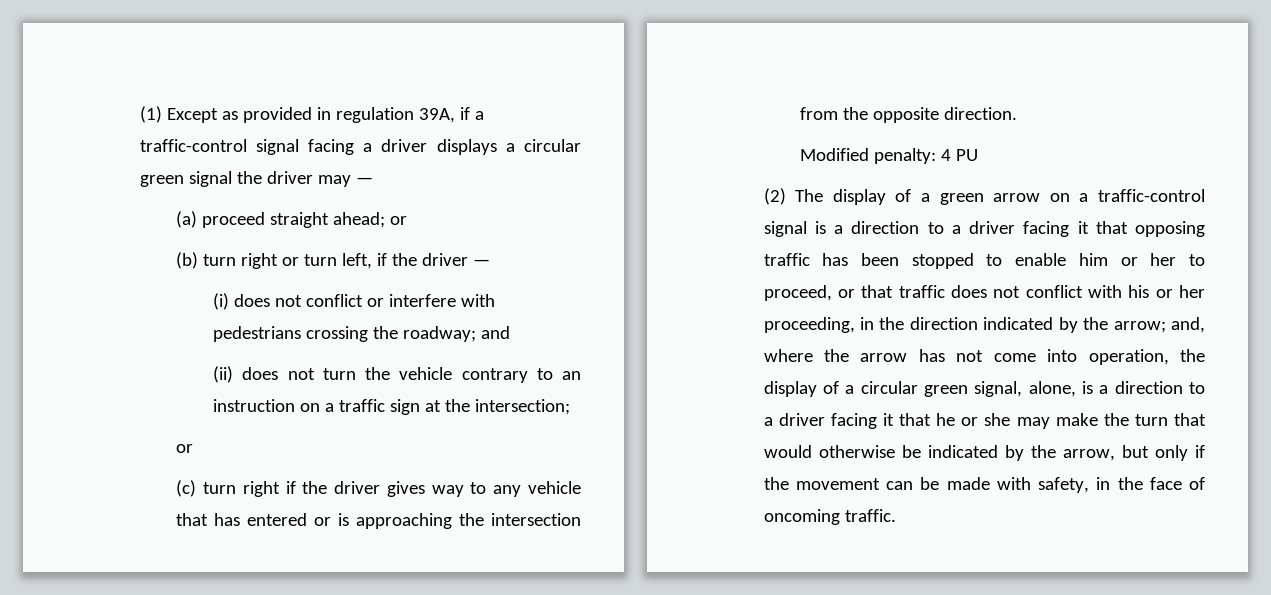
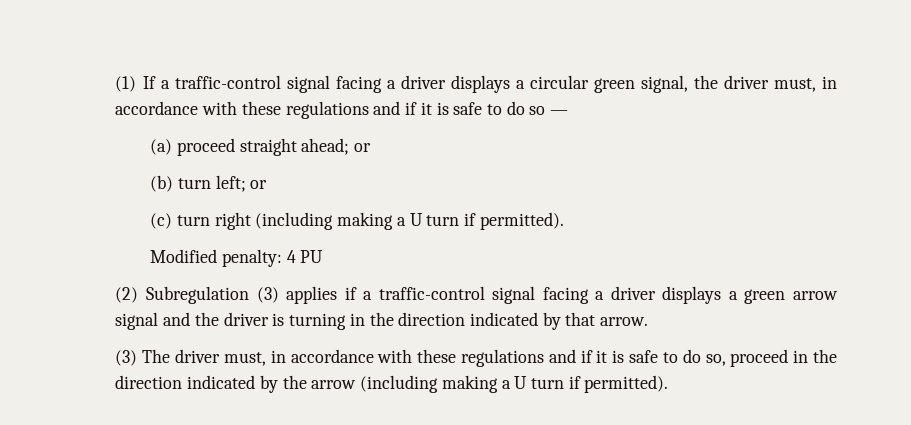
[166,107,470,123] Except as provided in regulation 39A, if -> [142,76,156,89] If
[188,171,351,187] signal the driver may -> [640,75,838,93] [115,101,546,119] signal, the driver must, in accordance with these regulations and if it is safe to do so
[241,253,491,269] [213,293,496,310] [213,326,511,342] [213,366,581,383] [213,399,571,415] [176,444,194,453] [176,480,581,497] [176,513,581,529] [800,107,1018,123] right or turn left, if the driver — // (i) does not conflict or interfere with pedestrians crossing the roadway; and // (ii) does not turn the vehicle contrary to an instruction on a traffic sign at the intersection; // or // (c) turn right if the driver gives way to any vehicle that has entered or is approaching the intersection from the opposite direction. -> [215,175,268,192] [150,212,564,230] left; or // (c) turn right (including making a U turn if permitted).
[795,189,1205,205] [763,221,1205,237] [763,253,1205,269] [763,285,1205,301] [763,317,855,333] The display of a green arrow on a traffic-control signal is a direction to a driver facing it that opposing traffic has been stopped to enable him or her to proceed, or that traffic does not conflict with his or her proceeding, -> [146,286,839,304] [115,312,649,330] [115,349,789,367] Subregulation (3) applies if a traffic-control signal facing a driver displays a green arrow signal and the driver is turning in the direction indicated by that arrow. // (3) The driver must, in accordance with these regulations and if it is safe to do so, proceed
[1113,317,1205,333] [763,349,1205,365] [763,381,1205,397] [763,413,1206,429] [763,445,1205,461] [763,477,1205,493] [763,509,896,525] arrow; and, where the arrow has not come into operation, the display of a circular green signal, alone, is a direction to a driver facing it that he or she may make the turn that would otherwise be indicated by the arrow, but only if the movement can be made with safety, in the face of oncoming traffic. -> [311,375,669,393] arrow (including making a U turn if permitted).

